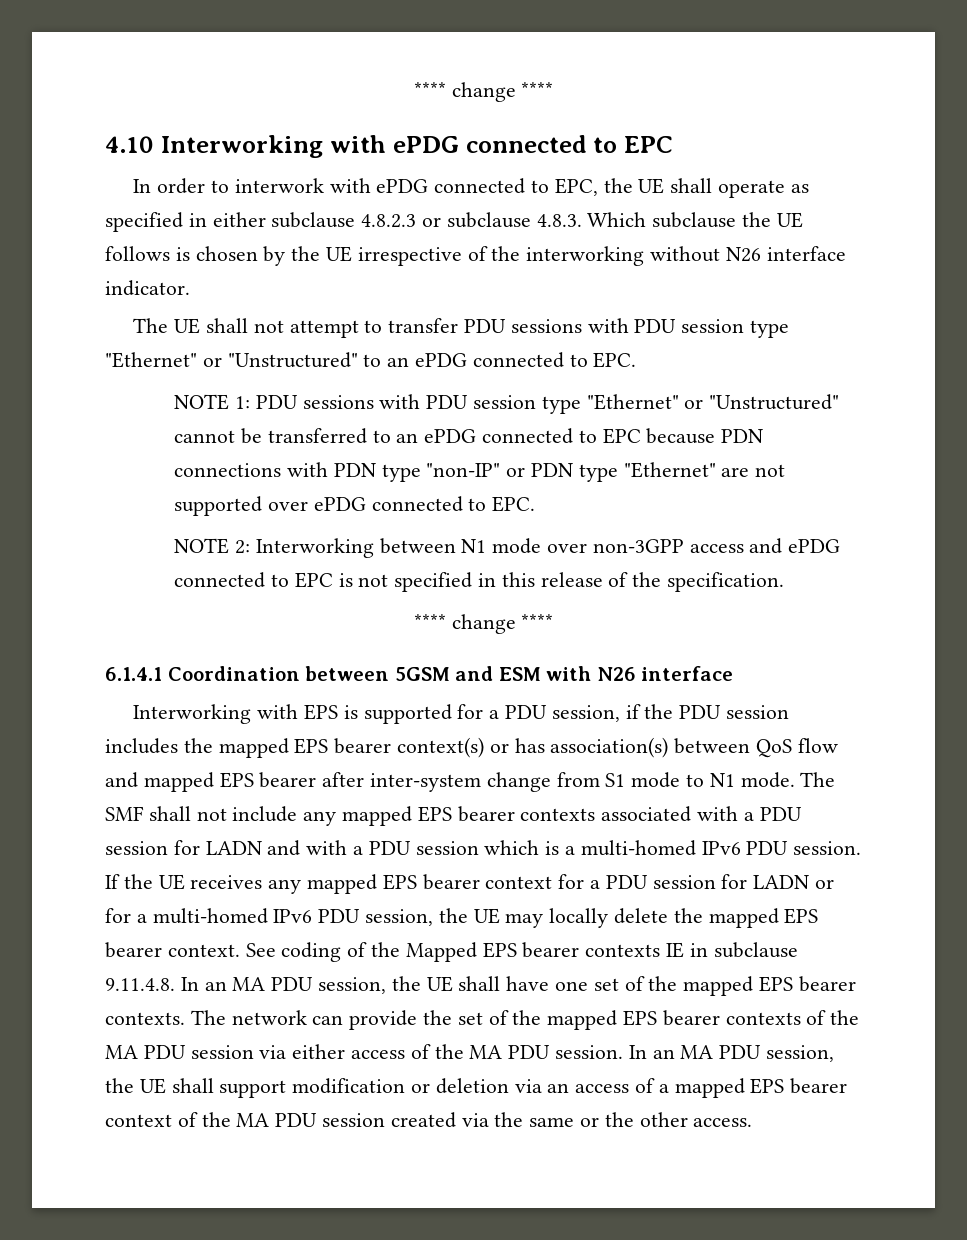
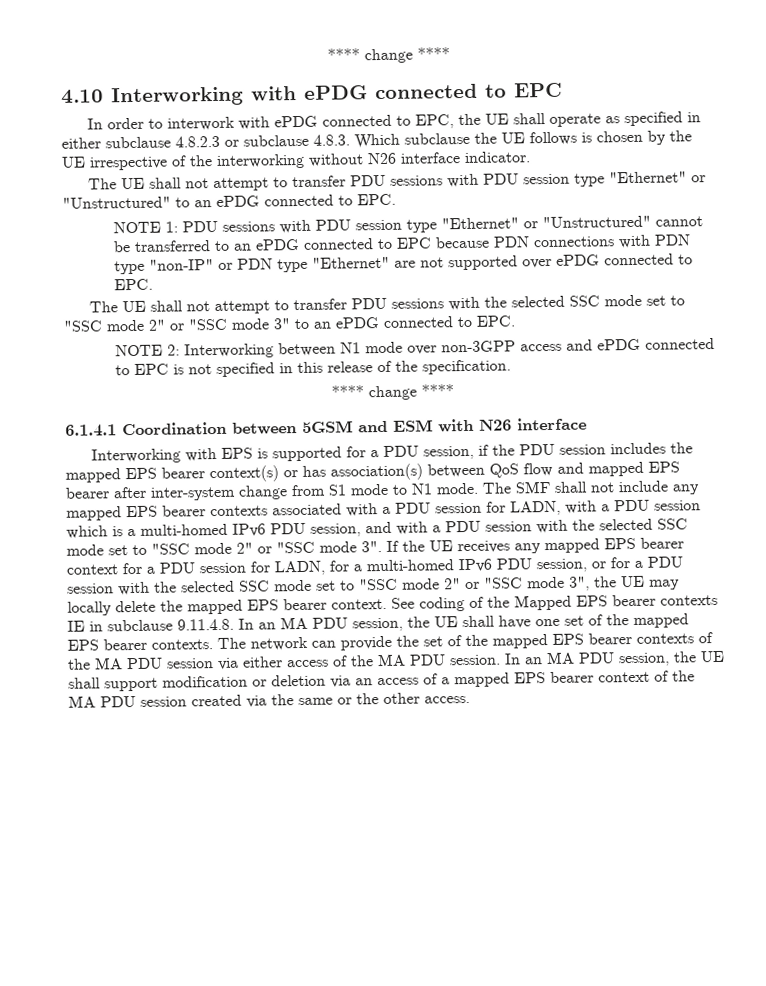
(536, 504) none -> [88,294,685,315] [63,315,516,332] // The UE shall not attempt to transfer PDU sessions with the selected SSC mode set to "SSC mode 2" or "SSC mode 3" to an ePDG connected to EPC.
[205,840,301,856] LADN and -> [510,500,561,516] LADN,
[793,841,862,855] session. -> [310,518,688,537] [66,541,382,556] session, and with a PDU session with the selected SSC mode set to "SSC mode 2" or "SSC mode 3".
[753,875,835,889] LADN or -> [274,560,325,576] LADN,
(434, 917) none -> [591,556,683,569] [67,576,590,596] or for a PDU session with the selected SSC mode set to "SSC mode 2" or "SSC mode 3",

